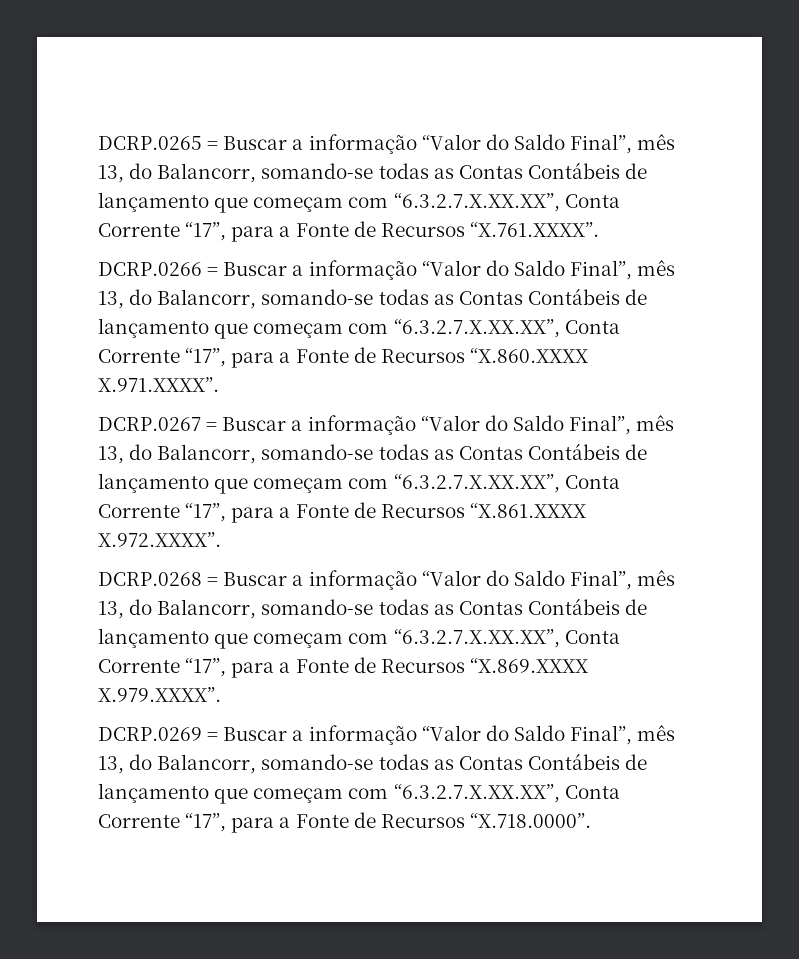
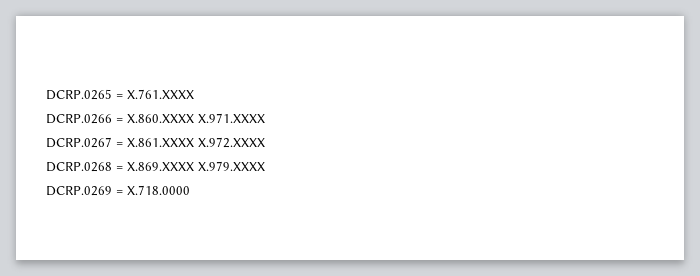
[223,134,676,154] [98,162,648,183] [98,192,620,213] [98,221,599,242] [98,260,676,280] [98,288,648,309] [98,318,620,339] [98,347,588,368] [98,377,219,392] [98,415,675,435] [98,443,648,464] [98,473,620,494] [98,502,586,523] [98,532,221,547] [98,570,676,590] [98,598,648,619] [98,628,620,649] [98,657,588,678] [98,687,221,702] [98,725,676,745] [98,753,648,774] [98,783,620,804] [98,812,591,833] Buscar a informação “Valor do Saldo Final”, mês 13, do Balancorr, somando-se todas as Contas Contábeis de lançamento que começam com “6.3.2.7.X.XX.XX”, Conta Corrente “17”, para a Fonte de Recursos “X.761.XXXX”. // DCRP.0266 = Buscar a informação “Valor do Saldo Final”, mês 13, do Balancorr, somando-se todas as Contas Contábeis de lançamento que começam com “6.3.2.7.X.XX.XX”, Conta Corrente “17”, para a Fonte de Recursos “X.860.XXXX X.971.XXXX”. // DCRP.0267 = Buscar a informação “Valor do Saldo Final”, mês 13, do Balancorr, somando-se todas as Contas Contábeis de lançamento que começam com “6.3.2.7.X.XX.XX”, Conta Corrente “17”, para a Fonte de Recursos “X.861.XXXX X.972.XXXX”. // DCRP.0268 = Buscar a informação “Valor do Saldo Final”, mês 13, do Balancorr, somando-se todas as Contas Contábeis de lançamento que começam com “6.3.2.7.X.XX.XX”, Conta Corrente “17”, para a Fonte de Recursos “X.869.XXXX X.979.XXXX”. // DCRP.0269 = Buscar a informação “Valor do Saldo Final”, mês 13, do Balancorr, somando-se todas as Contas Contábeis de lançamento que começam com “6.3.2.7.X.XX.XX”, Conta Corrente “17”, para a Fonte de Recursos “X.718.0000”. -> [127,89,194,99] [46,113,265,124] [46,137,265,148] [46,161,265,172] [46,185,190,196] X.761.XXXX // DCRP.0266 = X.860.XXXX X.971.XXXX // DCRP.0267 = X.861.XXXX X.972.XXXX // DCRP.0268 = X.869.XXXX X.979.XXXX // DCRP.0269 = X.718.0000

